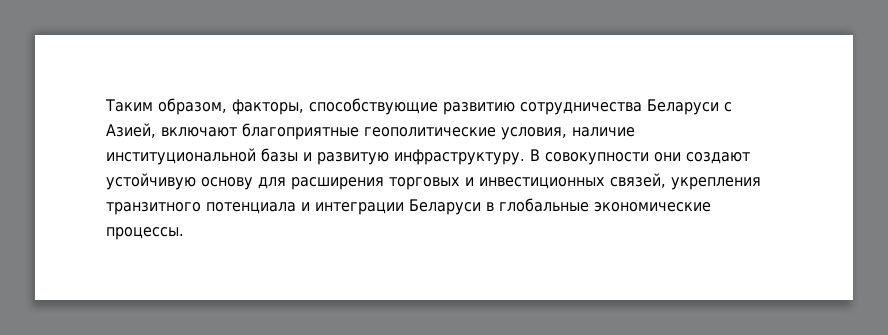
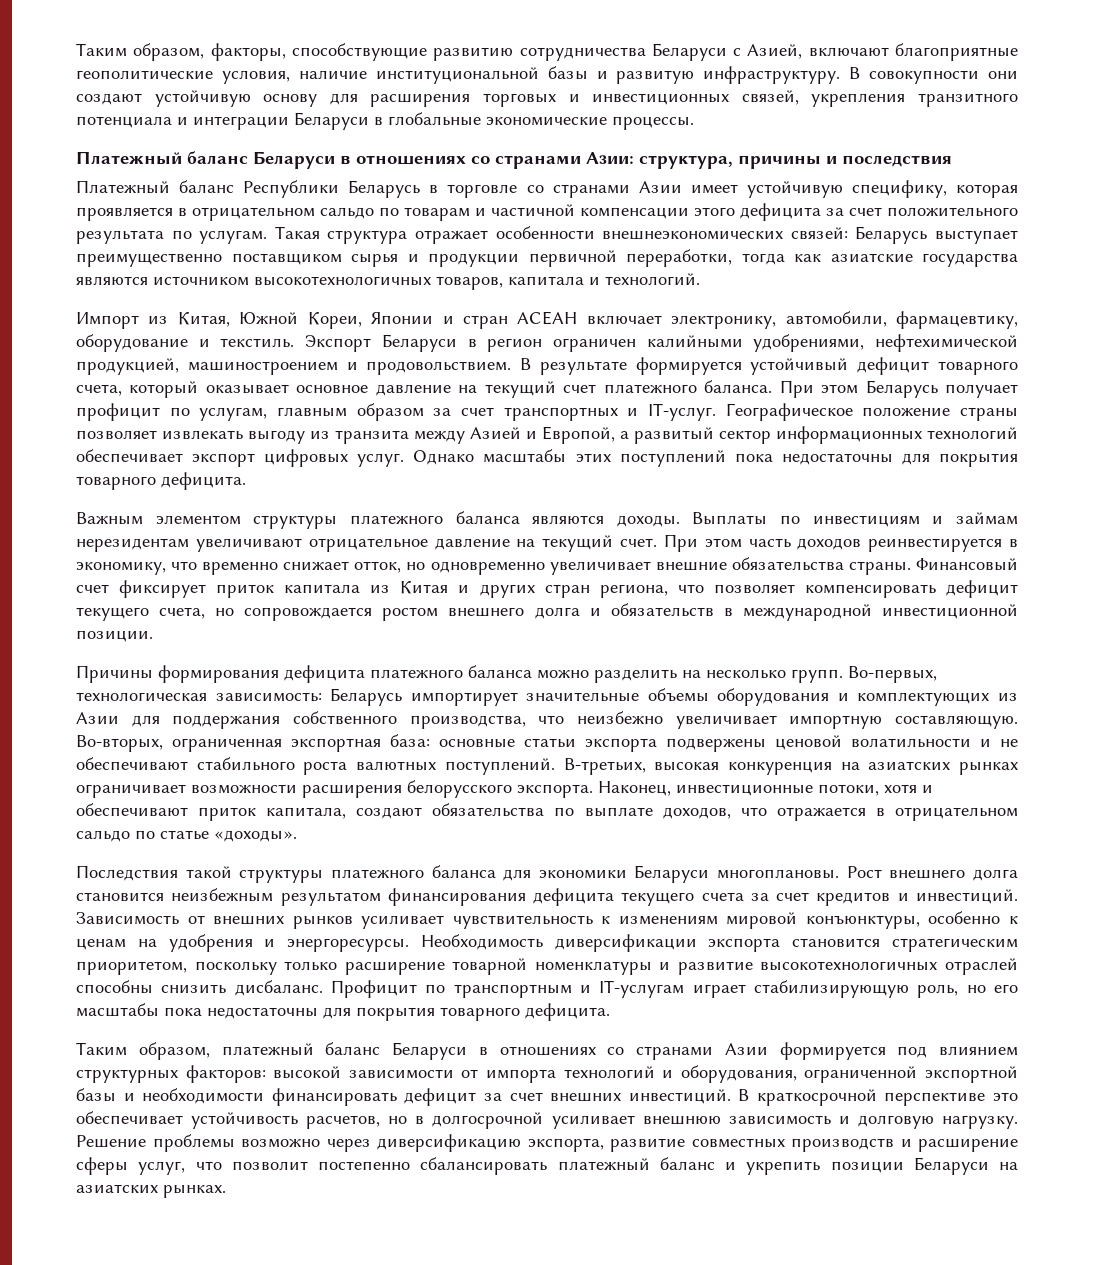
(184, 233) none -> [76,151,952,169] [76,180,1019,198] [76,203,1018,221] [76,226,1019,244] [76,249,1018,267] [76,273,700,290] [76,311,1018,329] [76,334,1018,352] [76,357,1019,375] [76,380,1018,398] [76,403,1018,421] [76,426,1018,444] [76,449,1019,467] [76,472,246,490] [76,511,1018,529] [76,534,1019,552] [76,557,1018,575] [76,580,1019,598] [76,603,1018,621] [76,630,153,642] [76,665,937,683] [76,688,1018,706] [76,711,1018,729] [76,734,1018,752] [76,757,1019,775] [76,780,933,798] [76,803,1019,821] [76,830,297,842] [76,865,1018,883] [76,888,1018,906] [76,911,1018,929] [76,934,1019,952] [76,958,1018,975] [76,980,1019,998] [76,1003,610,1021] [76,1042,1018,1060] [76,1065,1019,1083] [76,1088,1019,1106] [76,1111,1019,1129] [76,1134,1018,1152] [76,1157,1018,1175] [76,1184,226,1198] // Платежный баланс Беларуси в отношениях со странами Азии: структура, причины и последствия // Платежный баланс Республики Беларусь в торговле со странами Азии имеет устойчивую специфику, которая проявляется в отрицательном сальдо по товарам и частичной компенсации этого дефицита за счет положительного результата по услугам. Такая структура отражает особенности внешнеэкономических связей: Беларусь выступает преимущественно поставщиком сырья и продукции первичной переработки, тогда как азиатские государства являются источником высокотехнологичных товаров, капитала и технологий. // Импорт из Китая, Южной Кореи, Японии и стран АСЕАН включает электронику, автомобили, фармацевтику, оборудование и текстиль. Экспорт Беларуси в регион ограничен калийными удобрениями, нефтехимической продукцией, машиностроением и продовольствием. В результате формируется устойчивый дефицит товарного счета, который оказывает основное давление на текущий счет платежного баланса. При этом Беларусь получает профицит по услугам, главным образом за счет транспортных и IT-услуг. Географическое положение страны позволяет извлекать выгоду из транзита между Азией и Европой, а развитый сектор информационных технологий обеспечивает экспорт цифровых услуг. Однако масштабы этих поступлений пока недостаточны для покрытия товарного дефицита. // Важным элементом структуры платежного баланса являются доходы. Выплаты по инвестициям и займам нерезидентам увеличивают отрицательное давление на текущий счет. При этом часть доходов реинвестируется в экономику, что временно снижает отток, но одновременно увеличивает внешние обязательства страны. Финансовый счет фиксирует приток капитала из Китая и других стран региона, что позволяет компенсировать дефицит текущего счета, но сопровождается ростом внешнего долга и обязательств в международной инвестиционной позиции. // Причины формирования дефицита платежного баланса можно разделить на несколько групп. Во-первых, технологическая зависимость: Беларусь импортирует значительные объемы оборудования и комплектующих из Азии для поддержания собственного производства, что неизбежно увеличивает импортную составляющую. Во-вторых, ограниченная экспортная база: основные статьи экспорта подвержены ценовой волатильности и не обеспечивают стабильного роста валютных поступлений. В-третьих, высокая конкуренция на азиатских рынках ограничивает возможности расширения белорусского экспорта. Наконец, инвестиционные потоки, хотя и обеспечивают приток капитала, создают обязательства по выплате доходов, что отражается в отрицательном сальдо по статье «доходы». // Последствия такой структуры платежного баланса для экономики Беларуси многоплановы. Рост внешнего долга становится неизбежным результатом финансирования дефицита текущего счета за счет кредитов и инвестиций. Зависимость от внешних рынков усиливает чувствительность к изменениям мировой конъюнктуры, особенно к ценам на удобрения и энергоресурсы. Необходимость диверсификации экспорта становится стратегическим приоритетом, поскольку только расширение товарной номенклатуры и развитие высокотехнологичных отраслей способны снизить дисбаланс. Профицит по транспортным и IT-услугам играет стабилизирующую роль, но его масштабы пока недостаточны для покрытия товарного дефицита. // Таким образом, платежный баланс Беларуси в отношениях со странами Азии формируется под влиянием структурных факторов: высокой зависимости от импорта технологий и оборудования, ограниченной экспортной базы и необходимости финансировать дефицит за счет внешних инвестиций. В краткосрочной перспективе это обеспечивает устойчивость расчетов, но в долгосрочной усиливает внешнюю зависимость и долговую нагрузку. Решение проблемы возможно через диверсификацию экспорта, развитие совместных производств и расширение сферы услуг, что позволит постепенно сбалансировать платежный баланс и укрепить позиции Беларуси на азиатских рынках.

